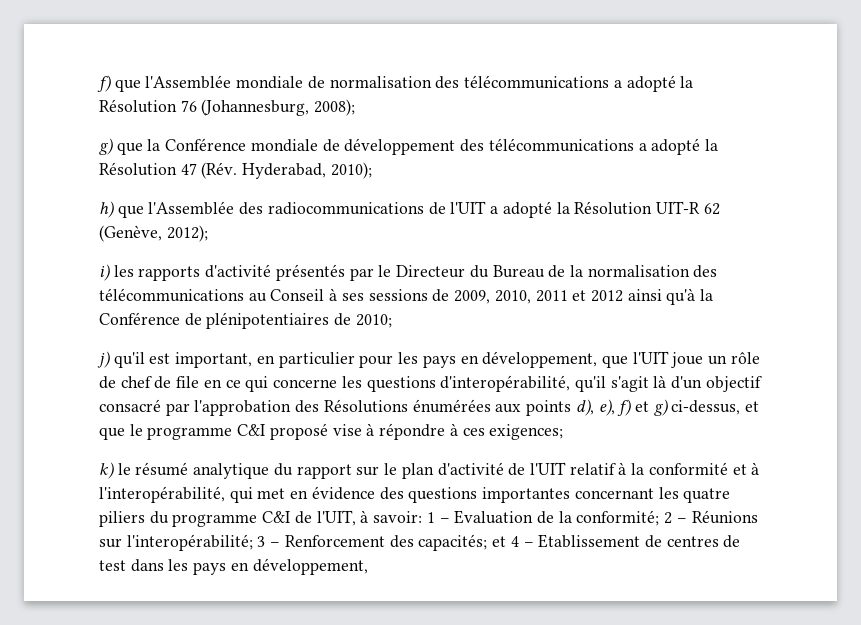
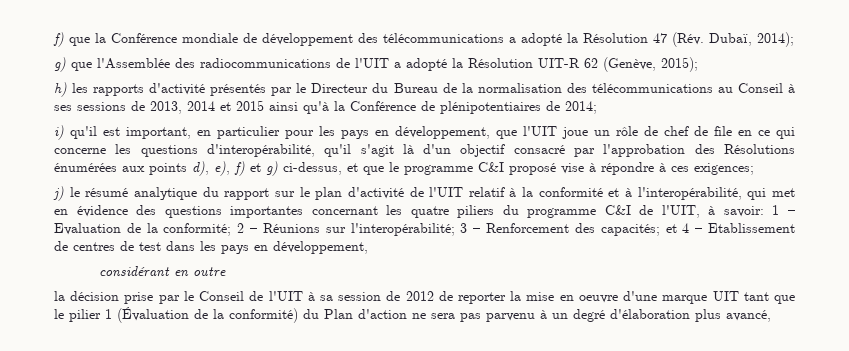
[145,75,694,92] [99,99,356,116] [99,138,143,155] l'Assemblée mondiale de normalisation des télécommunications a adopté la Résolution 76 (Johannesburg, 2008); // g) que -> (90, 41) none
[242,162,372,179] [99,201,114,218] Hyderabad, 2010); // h) -> [709,32,794,47] [54,57,66,72] Dubaï, 2014); // g)
[166,225,208,242] [99,264,110,281] 2012); // i) -> [661,57,698,72] [54,82,67,97] 2015); // h)
[454,290,623,304] 2009, 2010, 2011 et 2012 -> [150,100,264,114] 2013, 2014 et 2015
[355,314,392,328] [97,351,110,368] 2010; // j) -> [565,101,597,114] [54,125,64,140] 2014; // i)
[99,462,114,479] k) -> [53,186,64,201] j)
(368, 566) none -> [99,266,227,277] [54,291,796,304] [54,307,771,323] // considérant en outre // la décision prise par le Conseil de l'UIT à sa session de 2012 de reporter la mise en oeuvre d'une marque UIT tant que le pilier 1 (Évaluation de la conformité) du Plan d'action ne sera pas parvenu à un degré d'élaboration plus avancé,

